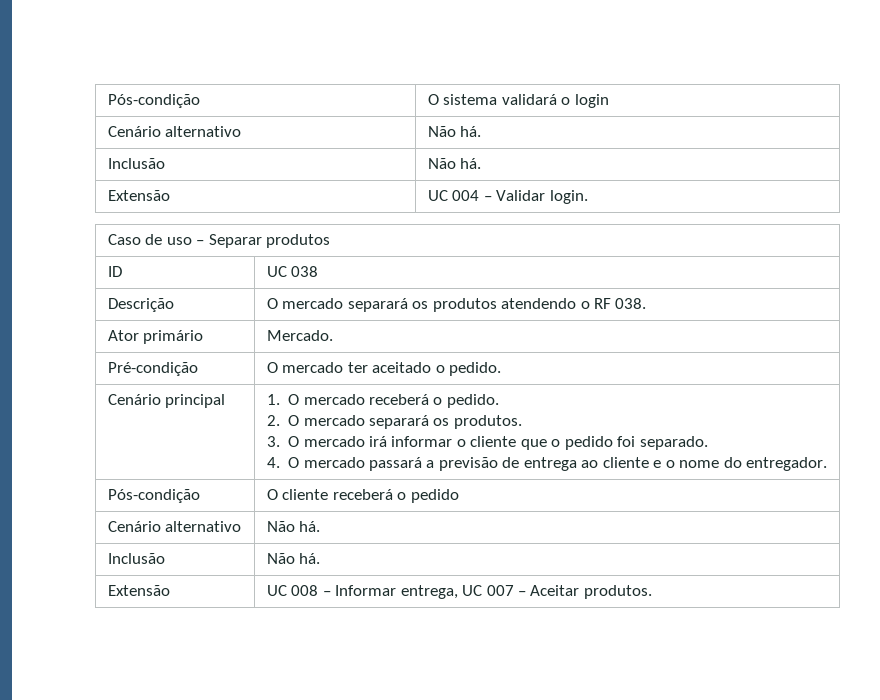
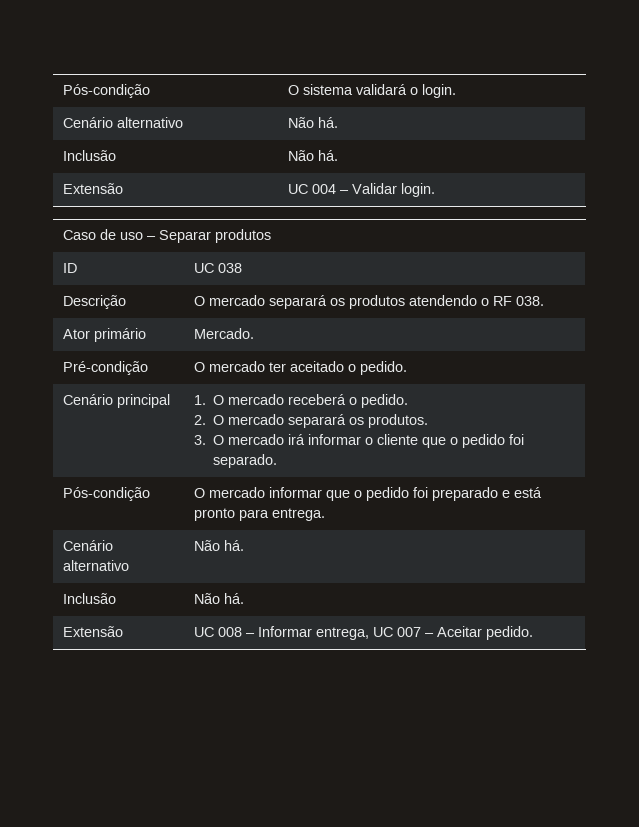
[574,94,609,108] login -> [422,84,457,98] login.
[266,457,827,471] [107,489,200,503] [266,489,459,503] // 4. O mercado passará a previsão de entrega ao cliente e o nome do entregador. // Pós-condição | O cliente receberá o pedido -> [63,487,151,501] [194,487,543,501] [194,508,326,521] // Pós-condição | O mercado informar que o pedido foi preparado e está pronto para entrega.
[583,585,652,599] produtos. -> [486,626,534,640] pedido.

